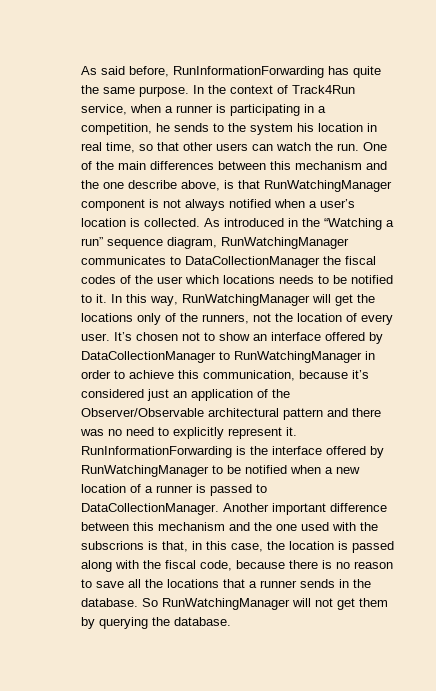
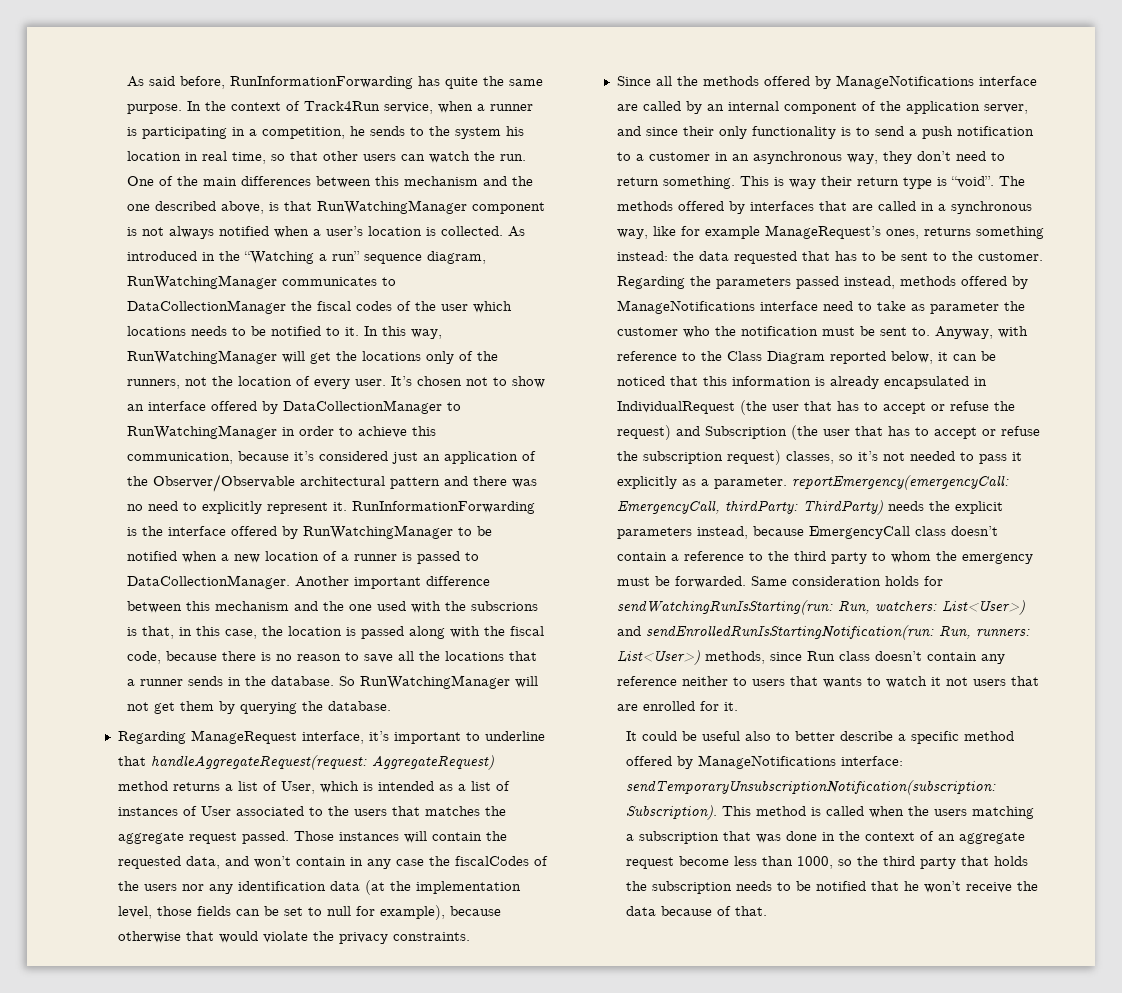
[127,180,177,189] describe -> [155,201,217,211] described
(231, 621) none -> [117,730,545,744] [117,755,494,770] [117,781,510,794] [117,806,506,816] [117,831,507,844] [117,856,548,869] [117,880,521,895] [117,905,501,920] [117,931,470,944] [616,75,1037,89] [616,101,1028,114] [616,126,1034,139] [616,151,1005,164] [616,176,1025,189] [616,201,1032,214] [616,225,1044,239] [616,251,1043,264] [616,276,1028,289] [616,300,1025,314] [616,326,1028,339] [616,351,996,364] [616,376,987,389] [616,400,1015,415] [616,425,1040,440] [616,450,1022,465] [616,475,1009,490] [616,500,1003,515] [616,526,998,539] [616,551,1033,564] [616,576,943,588] [616,600,1025,615] [616,625,1030,640] [616,650,1005,665] [616,676,1039,688] [616,701,738,711] [626,731,1015,744] [626,755,904,769] [626,780,997,795] [626,805,1035,820] [626,831,1026,844] [626,856,1029,869] [626,881,1039,894] [626,906,768,916] // Regarding ManageRequest interface, it’s important to underline that handleAggregateRequest(request: AggregateRequest) method returns a list of User, which is intended as a list of instances of User associated to the users that matches the aggregate request passed. Those instances will contain the requested data, and won’t contain in any case the fiscalCodes of the users nor any identification data (at the implementation level, those fields can be set to null for example), because otherwise that would violate the privacy constraints. // Since all the methods offered by ManageNotifications interface are called by an internal component of the application server, and since their only functionality is to send a push notification to a customer in an asynchronous way, they don’t need to return something. This is way their return type is “void”. The methods offered by interfaces that are called in a synchronous way, like for example ManageRequest’s ones, returns something instead: the data requested that has to be sent to the customer. Regarding the parameters passed instead, methods offered by ManageNotifications interface need to take as parameter the customer who the notification must be sent to. Anyway, with reference to the Class Diagram reported below, it can be noticed that this information is already encapsulated in IndividualRequest (the user that has to accept or refuse the request) and Subscription (the user that has to accept or refuse the subscription request) classes, so it’s not needed to pass it explicitly as a parameter. reportEmergency(emergencyCall: EmergencyCall, thirdParty: ThirdParty) needs the explicit parameters instead, because EmergencyCall class doesn’t contain a reference to the third party to whom the emergency must be forwarded. Same consideration holds for sendWatchingRunIsStarting(run: Run, watchers: List<User>) and sendEnrolledRunIsStartingNotification(run: Run, runners: List<User>) methods, since Run class doesn’t contain any reference neither to users that wants to watch it not users that are enrolled for it. // It could be useful also to better describe a specific method offered by ManageNotifications interface: sendTemporaryUnsubscriptionNotification(subscription: Subscription). This method is called when the users matching a subscription that was done in the context of an aggregate request become less than 1000, so the third party that holds the subscription needs to be notified that he won’t receive the data because of that.

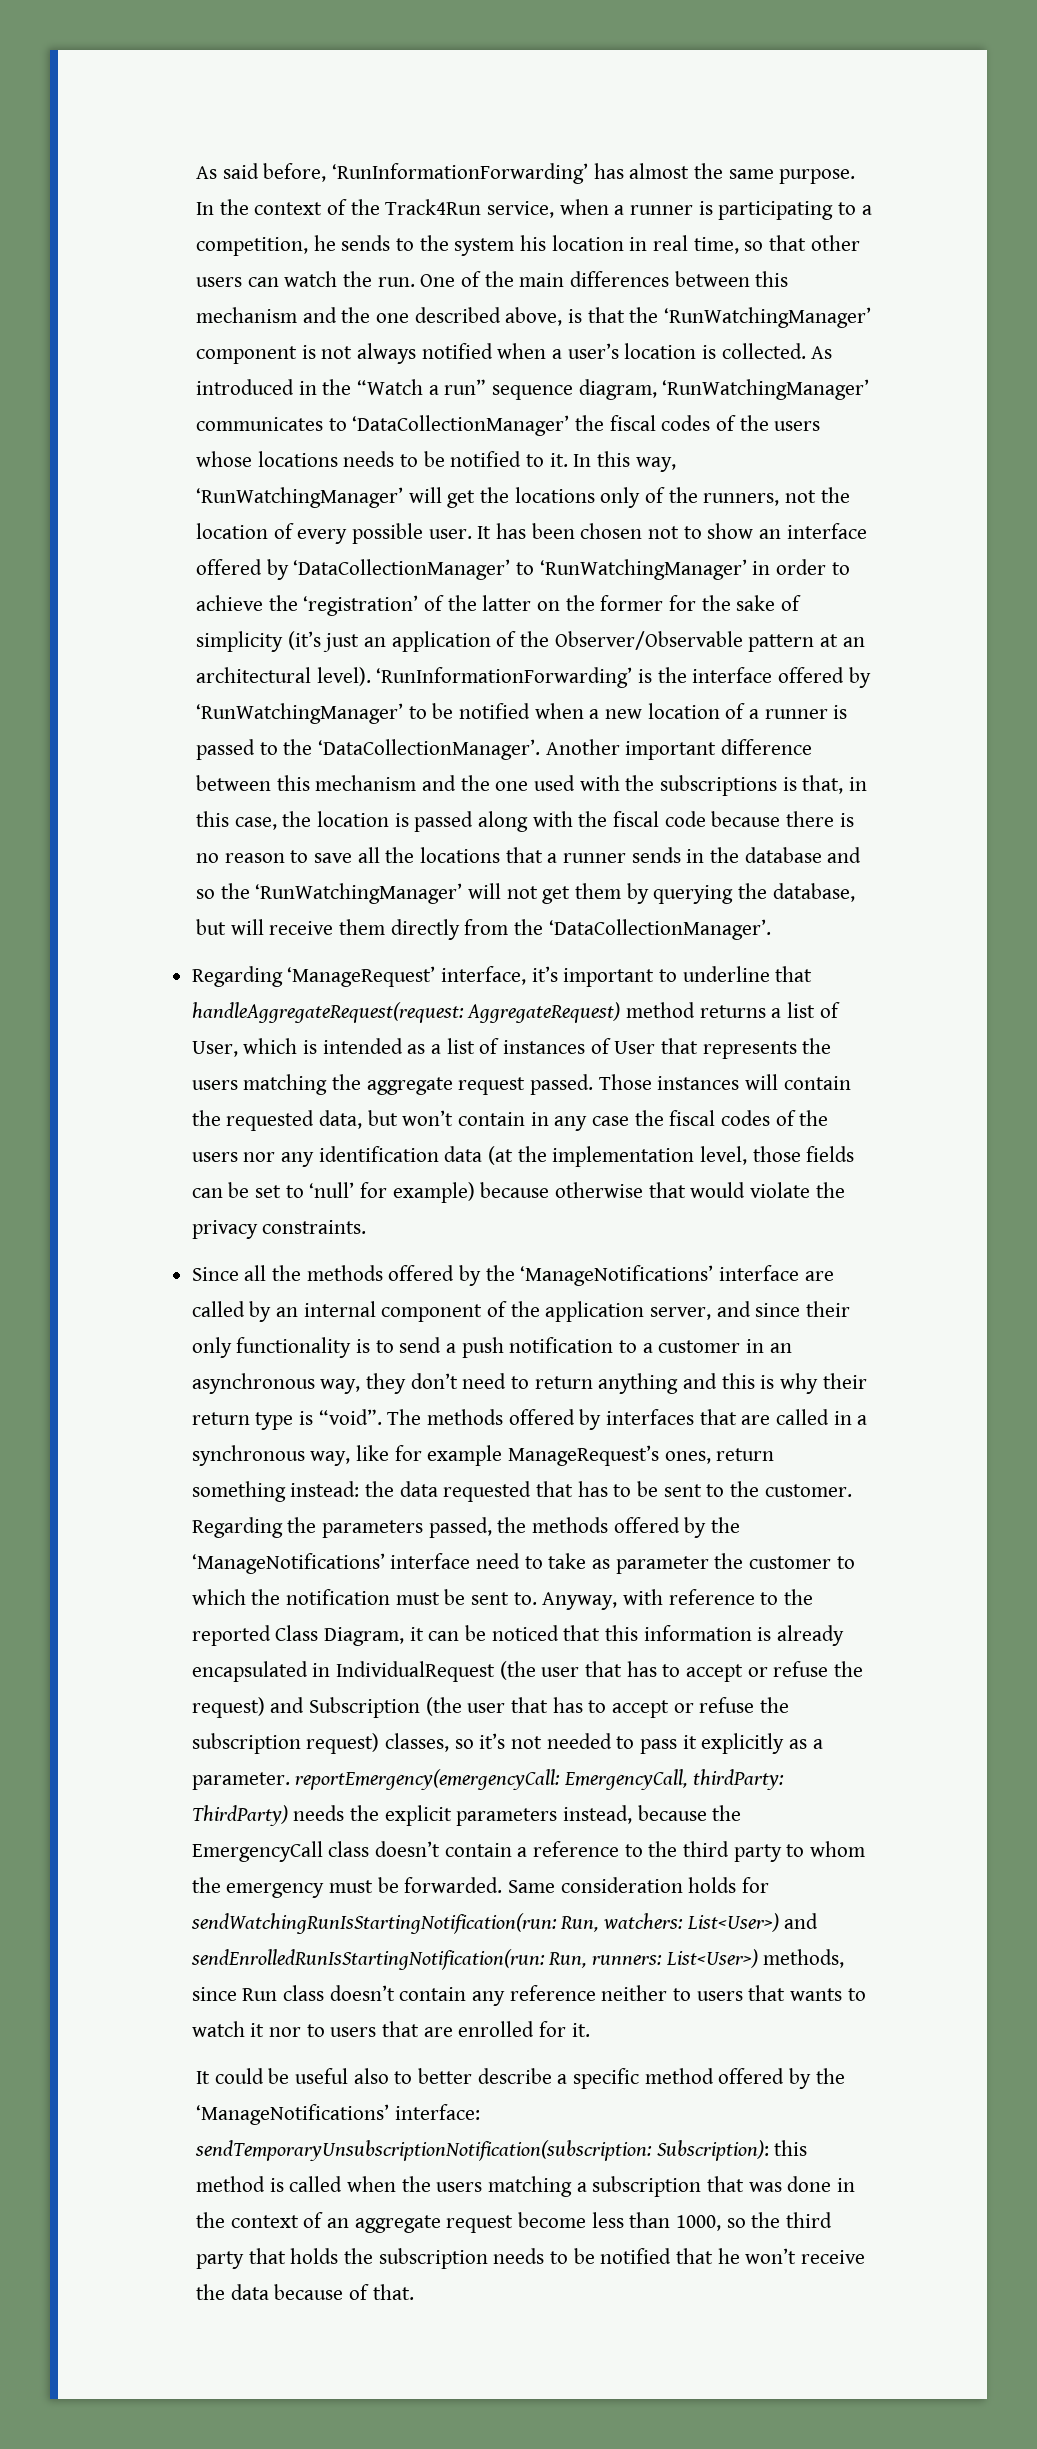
[230,76,479,89] RunInformationForwarding has quite -> [332,163,690,184] ‘RunInformationForwarding’ has almost
(301, 106) none -> [350,199,380,215] the
[232,127,246,136] in -> [838,202,857,215] to
[317,200,468,214] RunWatchingManager -> [629,307,872,328] the ‘RunWatchingManager’
[244,251,315,264] “Watching -> [357,379,424,395] “Watch
[127,275,278,289] RunWatchingManager -> [662,379,870,400] ‘RunWatchingManager’
[127,300,513,314] DataCollectionManager the fiscal codes of the user which -> [352,415,821,436] [196,451,253,467] ‘DataCollectionManager’ the fiscal codes of the users whose
[127,350,278,364] RunWatchingManager -> [196,487,404,508] ‘RunWatchingManager’
[355,376,413,386] user. It’s -> [352,523,575,544] possible user. It has been
[283,400,462,414] [127,425,278,439] DataCollectionManager to RunWatchingManager -> [293,559,747,580] ‘DataCollectionManager’ to ‘RunWatchingManager’
[412,426,437,436] [127,451,389,464] this communication, because it’s considered -> [268,595,802,616] [196,631,321,652] the ‘registration’ of the latter on the former for the sake of simplicity (it’s
[300,476,538,489] [127,501,536,514] architectural pattern and there was no need to explicitly represent it. RunInformationForwarding -> [748,634,865,652] [196,667,633,688] pattern at an architectural level). ‘RunInformationForwarding’
[303,525,454,539] RunWatchingManager -> [196,703,404,724] ‘RunWatchingManager’
[127,575,291,589] DataCollectionManager. -> [283,739,541,760] the ‘DataCollectionManager’.
[471,601,539,611] subscrions -> [660,775,778,796] subscriptions
[127,651,162,664] code, -> [664,811,706,827] code
[271,675,511,689] database. So RunWatchingManager -> [744,847,862,863] [196,883,463,904] database and so the ‘RunWatchingManager’
[328,701,392,711] [117,730,297,744] database. // Regarding ManageRequest -> [772,883,855,902] [196,919,771,940] [191,966,436,987] database, but will receive them directly from the ‘DataCollectionManager’. // Regarding ‘ManageRequest’
[235,806,480,816] associated to the users that matches -> [661,1038,832,1059] [191,1074,328,1095] that represents the users matching
[224,856,249,866] and -> [367,1110,398,1126] but
[454,856,529,866] fiscalCodes -> [669,1110,771,1126] fiscal codes
[326,905,445,920] null for example), -> [309,1182,475,1203] ‘null’ for example)
[835,75,974,89] ManageNotifications -> [485,1265,714,1286] the ‘ManageNotifications’
[662,176,816,189] something. This is way -> [598,1373,819,1394] anything and this is why
[923,227,971,236] returns -> [716,1448,775,1461] return
[795,276,1028,289] [616,300,755,314] passed instead, methods offered by ManageNotifications -> [428,1517,741,1538] [191,1553,385,1574] passed, the methods offered by the ‘ManageNotifications’
[682,326,710,338] who -> [836,1556,855,1569] [191,1589,246,1605] to which
[726,351,933,364] Class Diagram reported below, -> [191,1625,404,1646] reported Class Diagram,
(804, 531) none -> [712,1805,742,1821] the
[616,600,833,615] sendWatchingRunIsStarting(run: -> [190,1913,557,1934] sendWatchingRunIsStartingNotification(run:
[945,677,968,686] not -> [268,2024,325,2037] nor to
[698,755,904,769] [626,780,997,795] [626,805,752,820] ManageNotifications interface: sendTemporaryUnsubscriptionNotification(subscription: Subscription). This -> [815,2068,845,2084] [196,2104,480,2125] [195,2140,808,2161] the ‘ManageNotifications’ interface: sendTemporaryUnsubscriptionNotification(subscription: Subscription): this

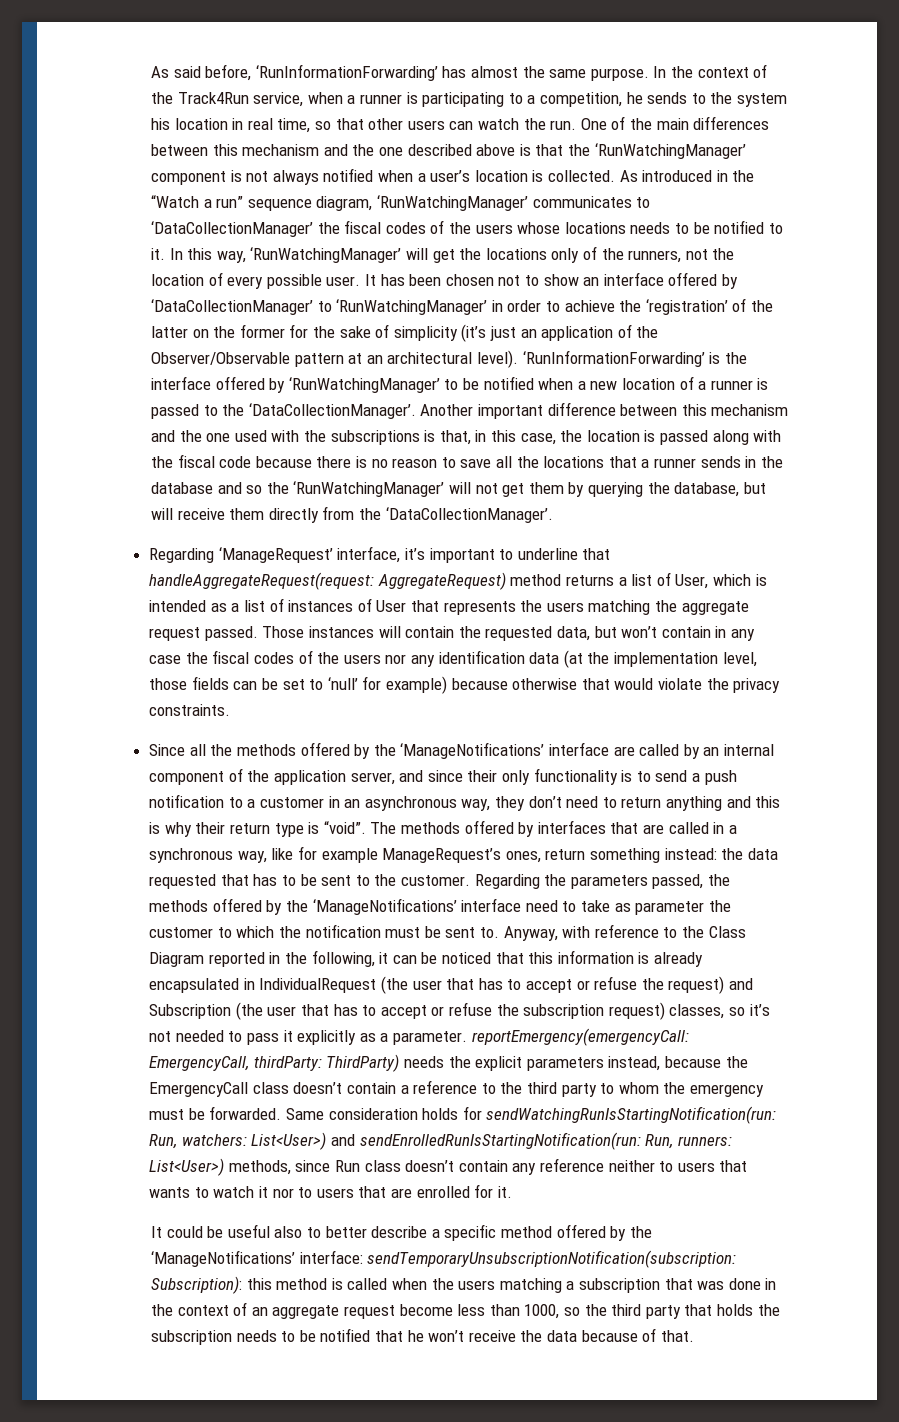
[505,307,563,326] above, -> [476,144,516,156] above
[191,1625,404,1646] reported Class Diagram, -> [708,926,746,938] [149,950,375,967] Class Diagram reported in the following,

